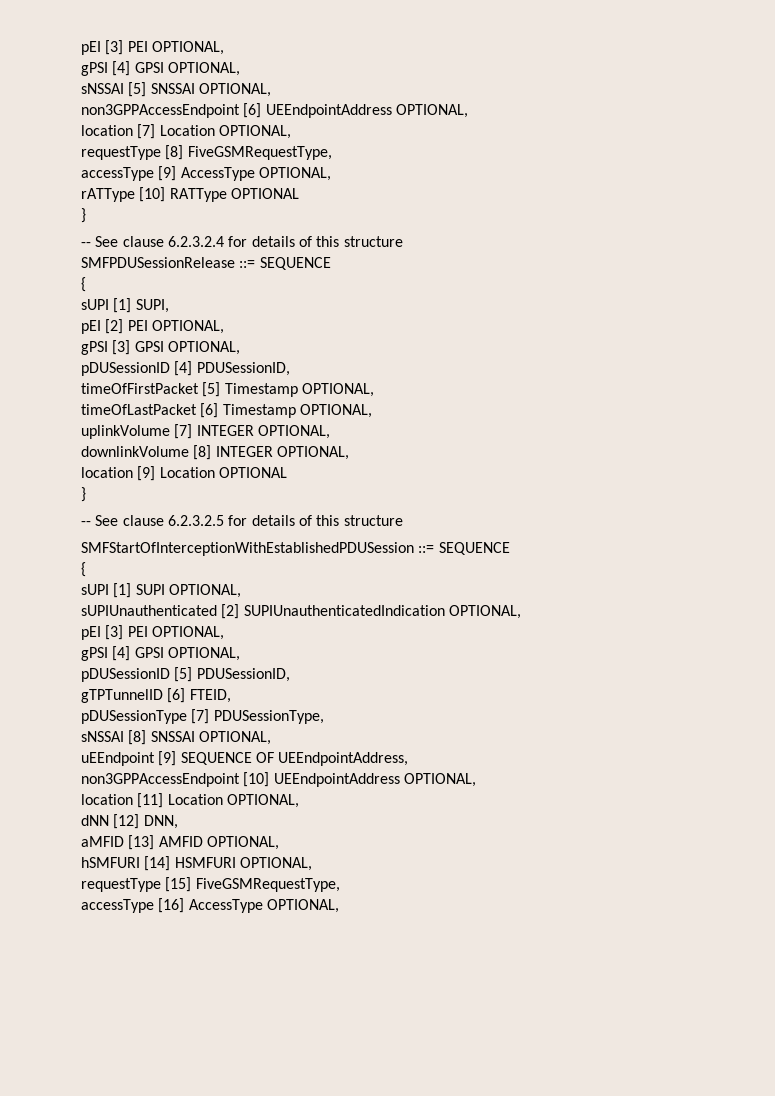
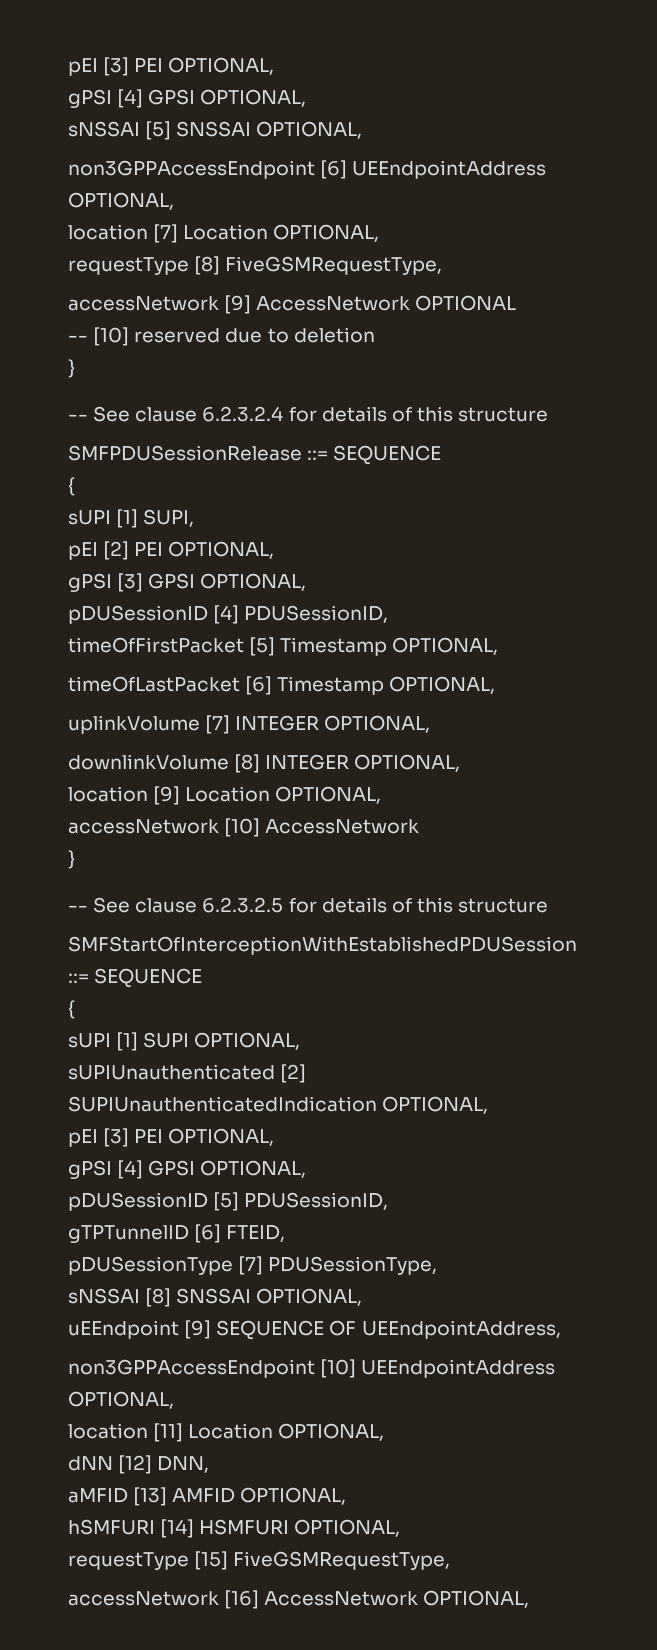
[81,166,331,181] [81,187,299,202] accessType [9] AccessType OPTIONAL, // rATType [10] RATType OPTIONAL -> [68,295,517,314] [68,327,375,346] accessNetwork [9] AccessNetwork OPTIONAL // -- [10] reserved due to deletion
[218,467,287,478] OPTIONAL -> [275,786,382,804] [68,818,420,837] OPTIONAL, // accessNetwork [10] AccessNetwork
[81,898,263,913] accessType [16] AccessType -> [68,1590,419,1609] accessNetwork [16] AccessNetwork

